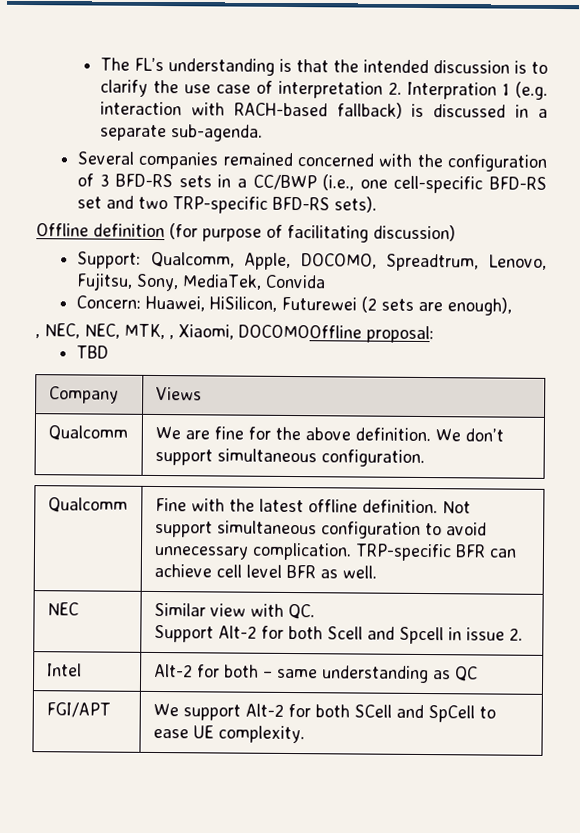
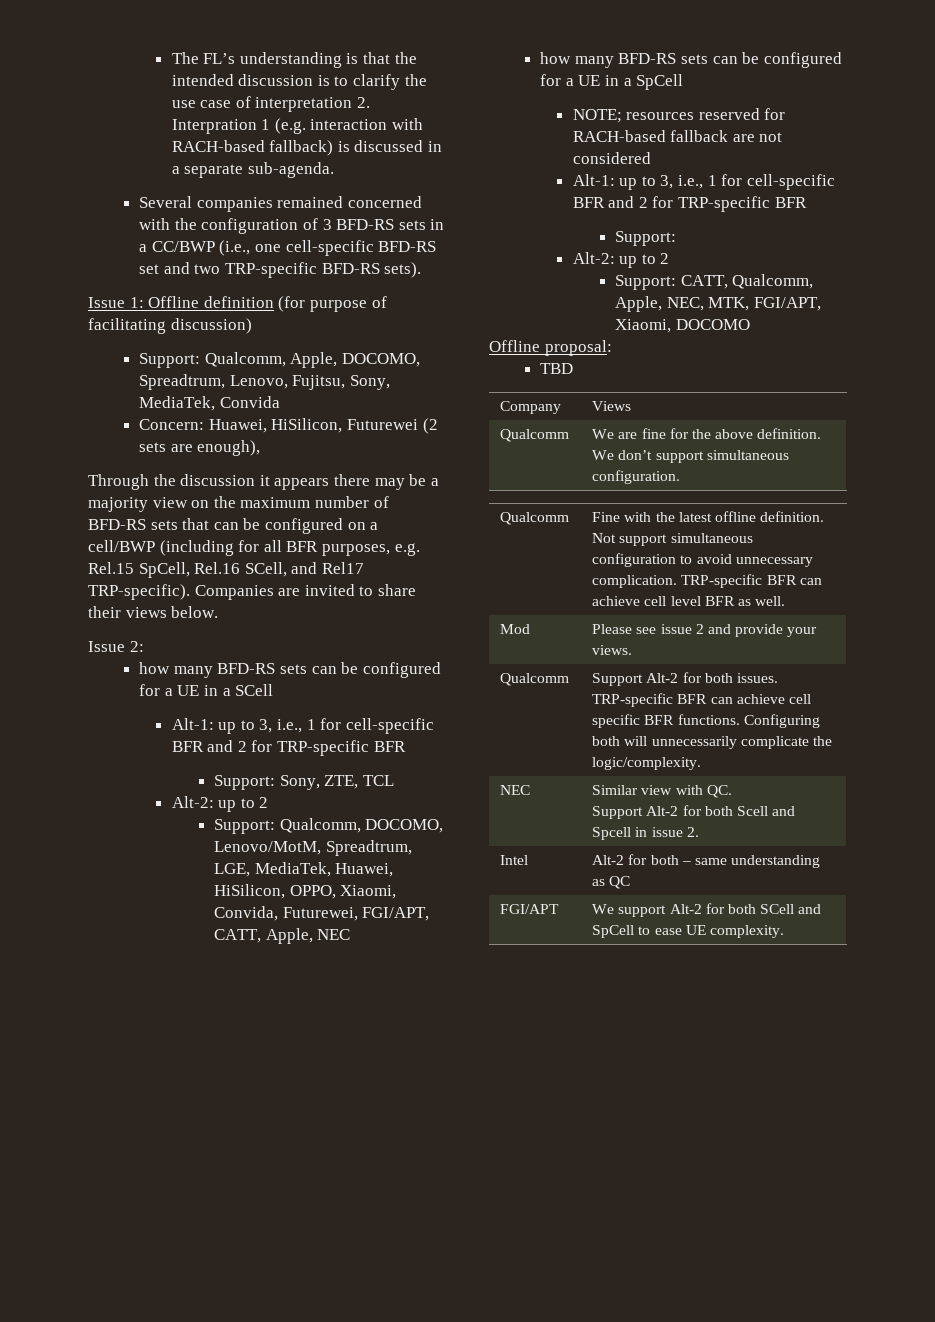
(378, 204) none -> [88,297,144,308] Issue 1:
[35,323,362,340] , NEC, NEC, MTK, , Xiaomi, DOCOMOOffline -> [88,474,439,490] [88,496,389,512] [88,518,379,534] [88,540,420,556] [88,562,364,578] [88,584,416,600] [88,606,219,618] [88,641,144,652] [139,662,441,678] [139,684,274,696] [171,718,434,734] [171,740,406,756] [214,775,394,790] [171,796,269,812] [214,818,444,834] [214,840,412,856] [214,862,394,877] [214,884,397,899] [214,906,430,921] [214,928,351,944] [540,52,842,68] [540,74,684,90] [572,108,786,123] [572,130,783,142] [572,152,651,164] [572,174,835,190] [572,196,807,212] [615,231,677,246] [572,252,670,268] [615,274,814,290] [615,296,821,312] [615,319,750,333] [489,340,540,352] Through the discussion it appears there may be a majority view on the maximum number of BFD-RS sets that can be configured on a cell/BWP (including for all BFR purposes, e.g. Rel.15 SpCell, Rel.16 SCell, and Rel17 TRP-specific). Companies are invited to share their views below. // Issue 2: // how many BFD-RS sets can be configured for a UE in a SCell // Alt-1: up to 3, i.e., 1 for cell-specific BFR and 2 for TRP-specific BFR // Support: Sony, ZTE, TCL // Alt-2: up to 2 // Support: Qualcomm, DOCOMO, Lenovo/MotM, Spreadtrum, LGE, MediaTek, Huawei, HiSilicon, OPPO, Xiaomi, Convida, Futurewei, FGI/APT, CATT, Apple, NEC // how many BFD-RS sets can be configured for a UE in a SpCell // NOTE; resources reserved for RACH-based fallback are not considered // Alt-1: up to 3, i.e., 1 for cell-specific BFR and 2 for TRP-specific BFR // Support: // Alt-2: up to 2 // Support: CATT, Qualcomm, Apple, NEC, MTK, FGI/APT, Xiaomi, DOCOMO // Offline
(377, 572) none -> [500,624,531,634] [592,624,818,637] [592,645,633,655] [500,673,570,686] [592,672,778,686] [592,693,811,707] [592,714,820,728] [592,736,832,749] [592,757,702,770] // Mod | Please see issue 2 and provide your views. // Qualcomm | Support Alt-2 for both issues. TRP-specific BFR can achieve cell specific BFR functions. Configuring both will unnecessarily complicate the logic/complexity.

